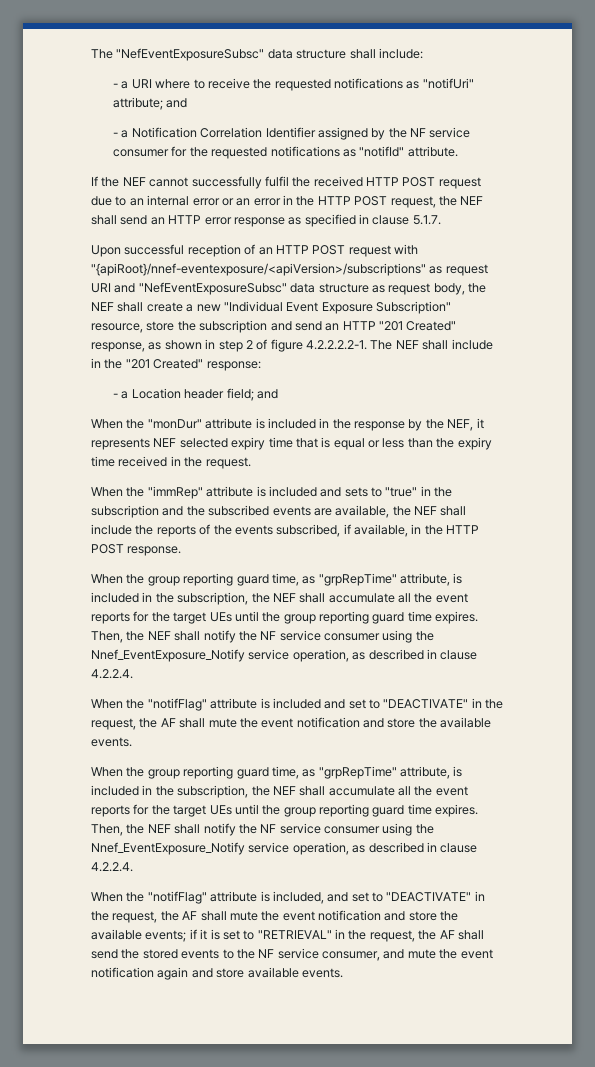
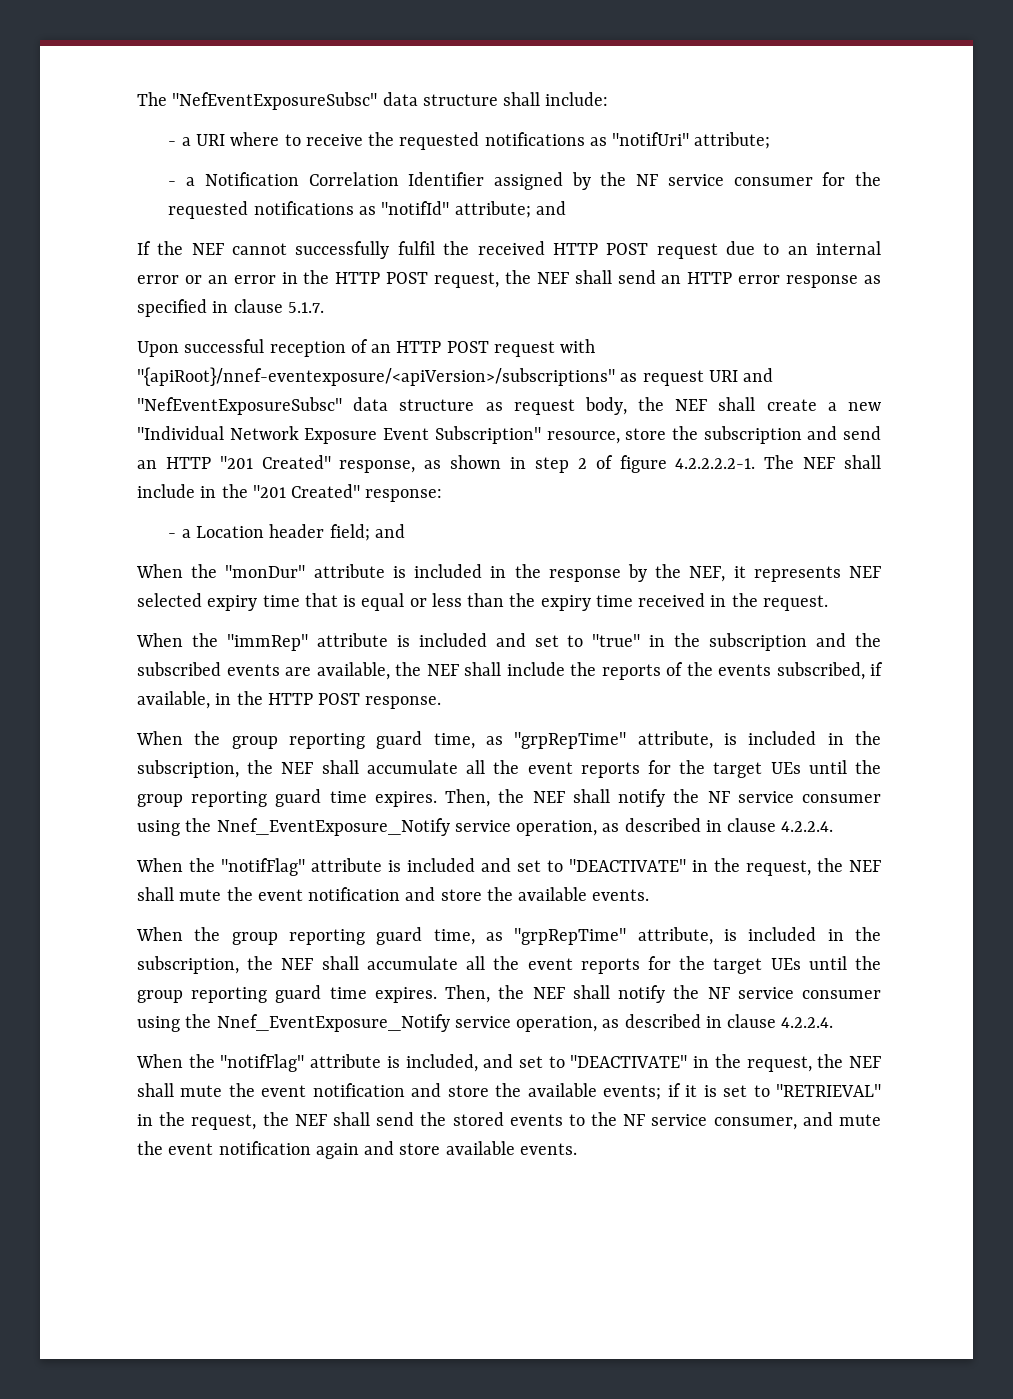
[166,98,188,108] and -> (771, 140) none
[407,146,458,157] attribute. -> [454,201,566,218] attribute; and
[286,302,373,314] Event Exposure -> [229,426,430,444] Network Exposure Event
[344,487,368,497] sets -> [534,635,559,647] set
[160,718,176,727] AF -> [849,860,881,872] NEF
[182,911,198,920] AF -> [848,1056,881,1068] NEF
[439,930,455,939] AF -> [294,1114,327,1126] NEF

